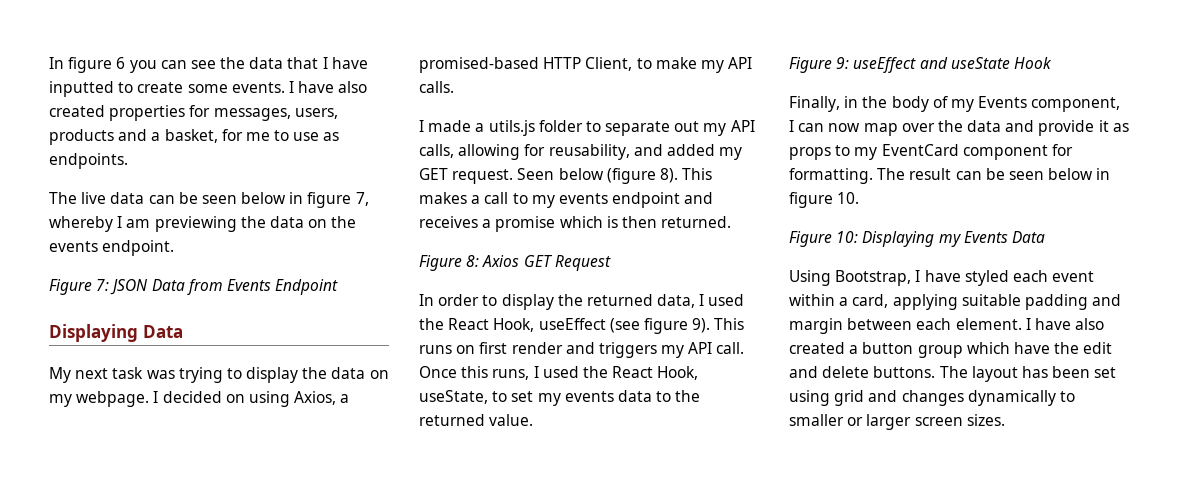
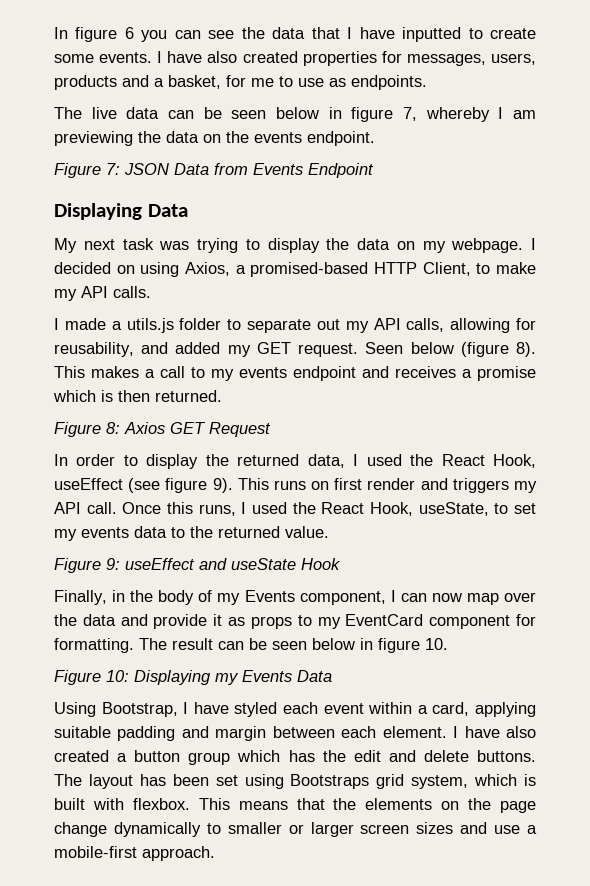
[1013,342,1050,354] have -> [288,750,315,762] has
[834,390,964,406] grid and changes -> [290,774,536,789] [54,798,536,813] [54,822,107,837] Bootstraps grid system, which is built with flexbox. This means that the elements on the page change
[966,414,1005,426] sizes. -> [416,822,537,834] [54,846,215,861] sizes and use a mobile-first approach.

